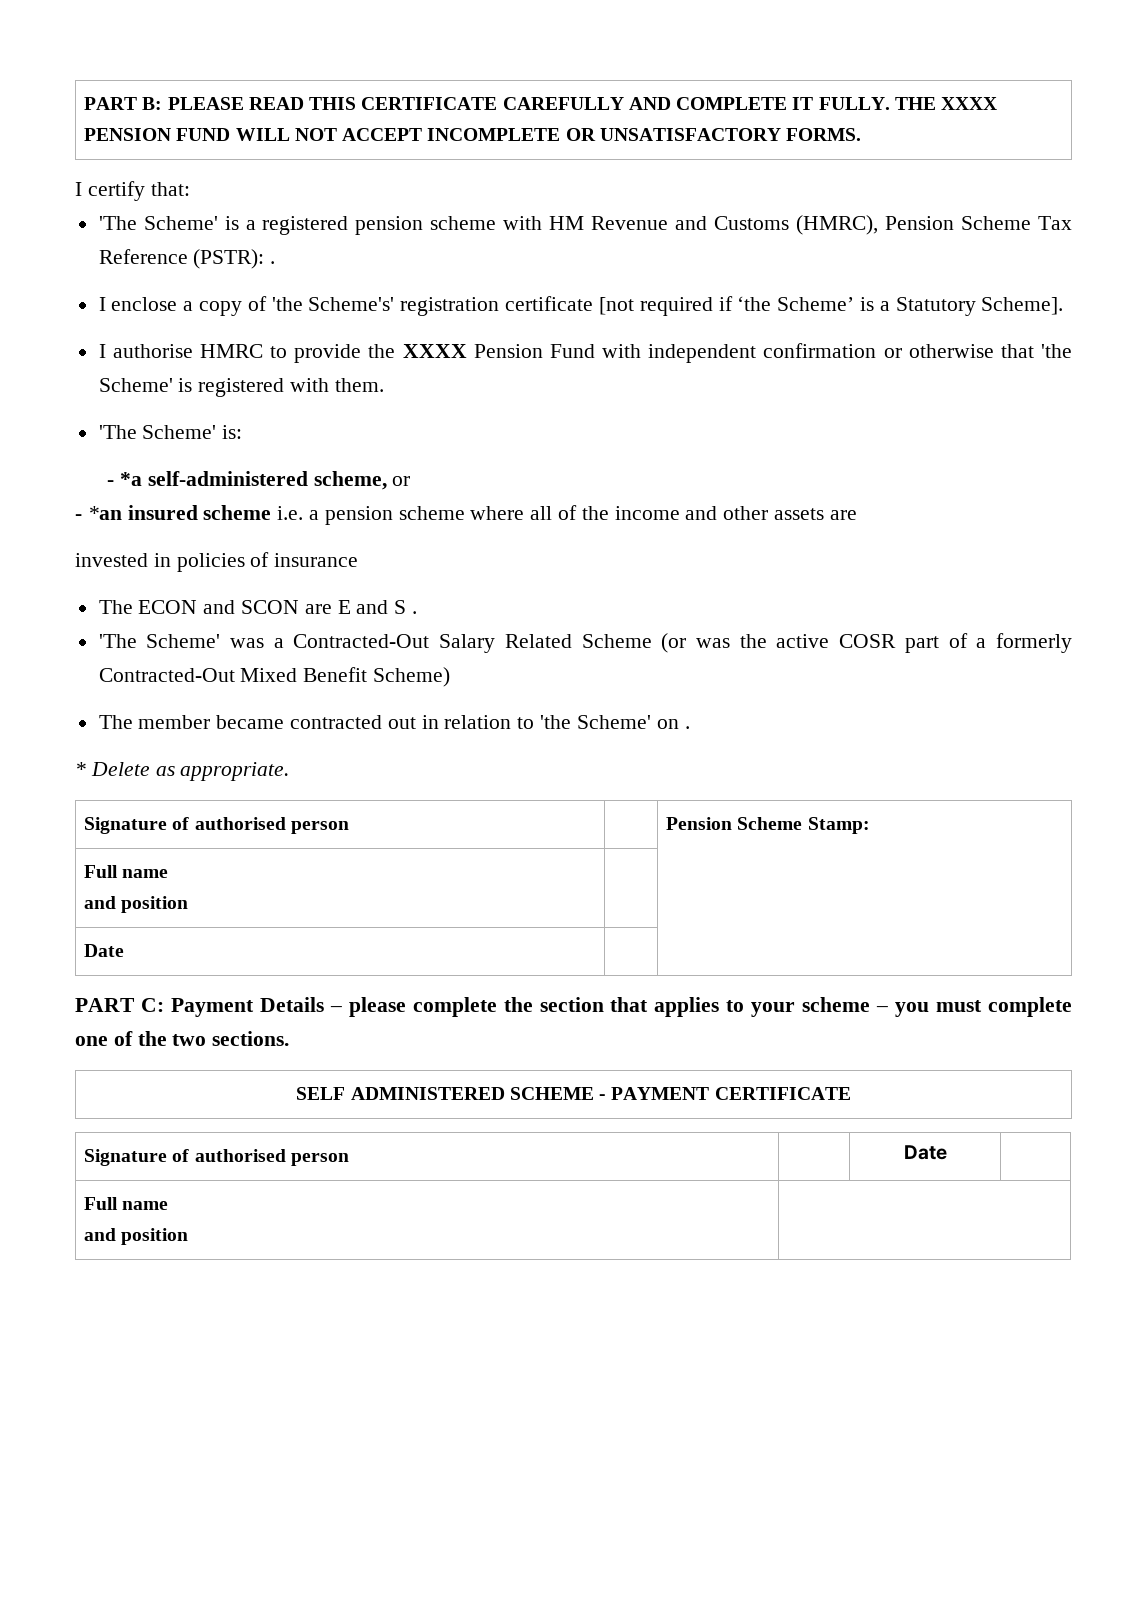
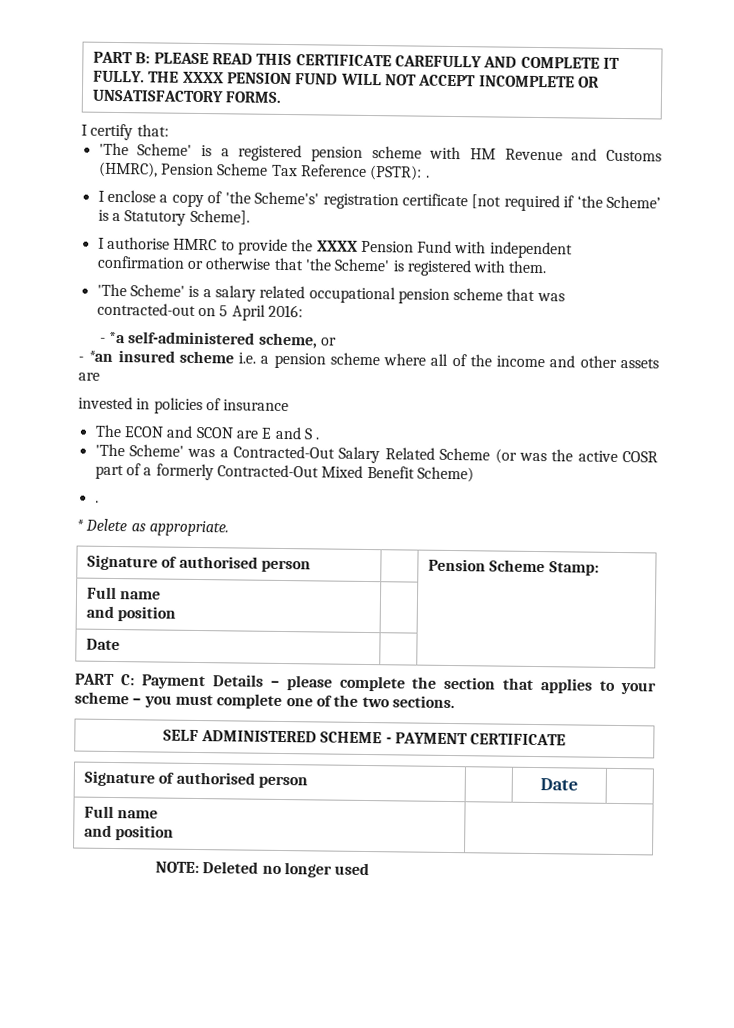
[222,425,243,439] is: -> [188,285,565,304] [96,302,303,321] is a salary related occupational pension scheme that was contracted-out on 5 April 2016:
[98,715,679,729] The member became contracted out in relation to 'the Scheme' on -> (474, 474) none
(189, 1236) none -> [155,861,370,878] // NOTE: Deleted no longer used

